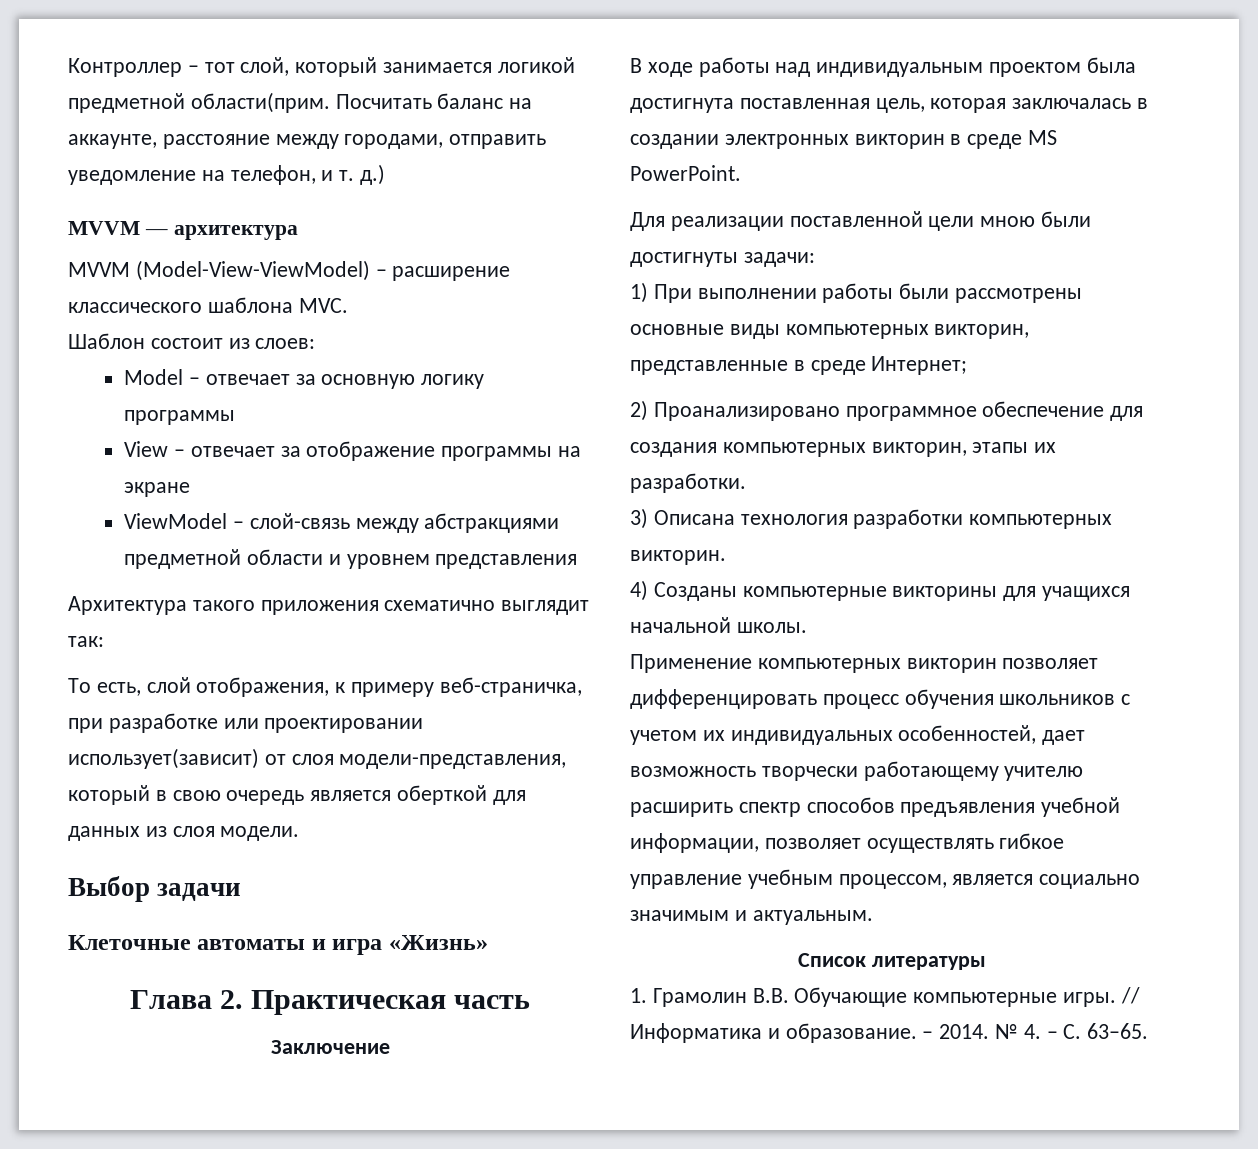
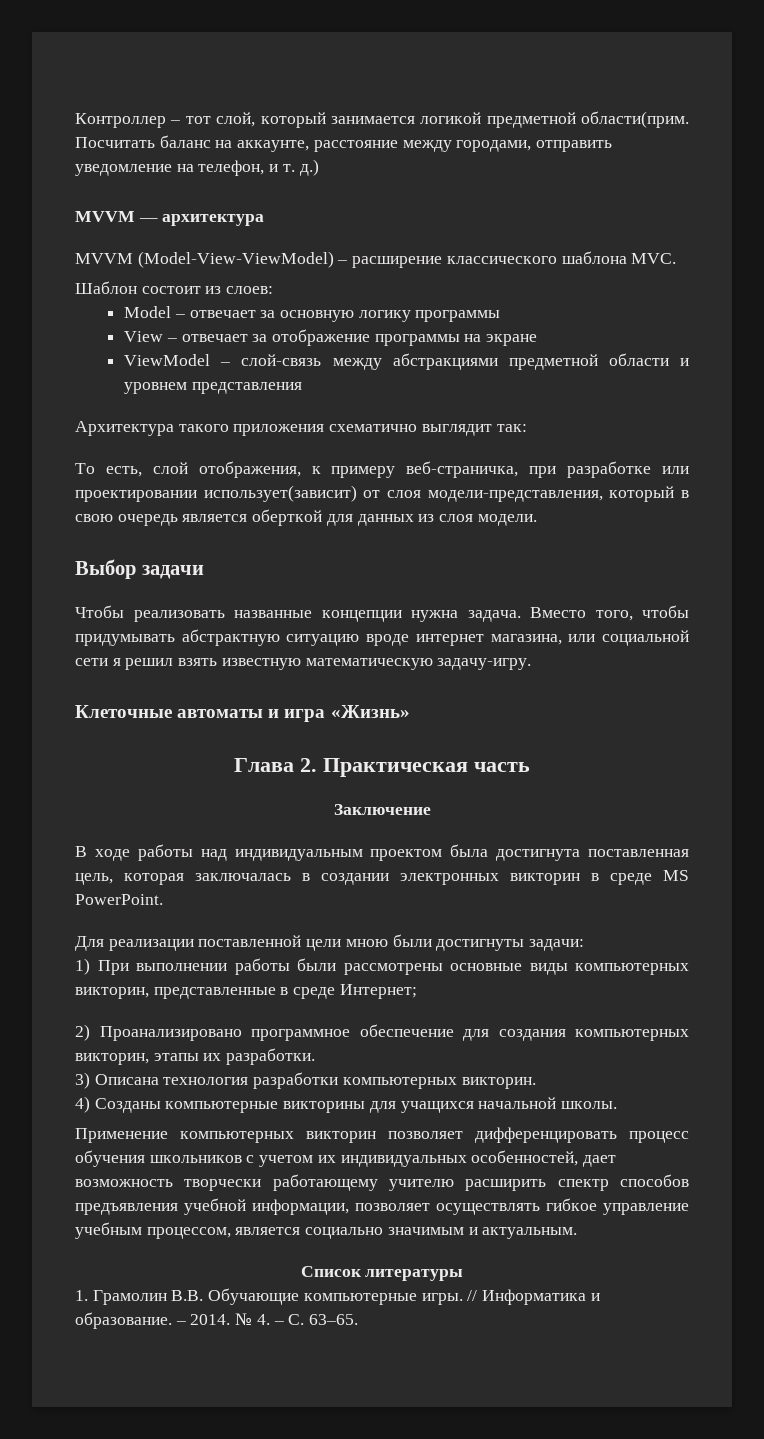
(242, 892) none -> [75,605,689,622] [75,629,690,646] [75,658,532,670] // Чтобы реализовать названные концепции нужна задача. Вместо того, чтобы придумывать абстрактную ситуацию вроде интернет магазина, или социальной сети я решил взять известную математическую задачу-игру.

